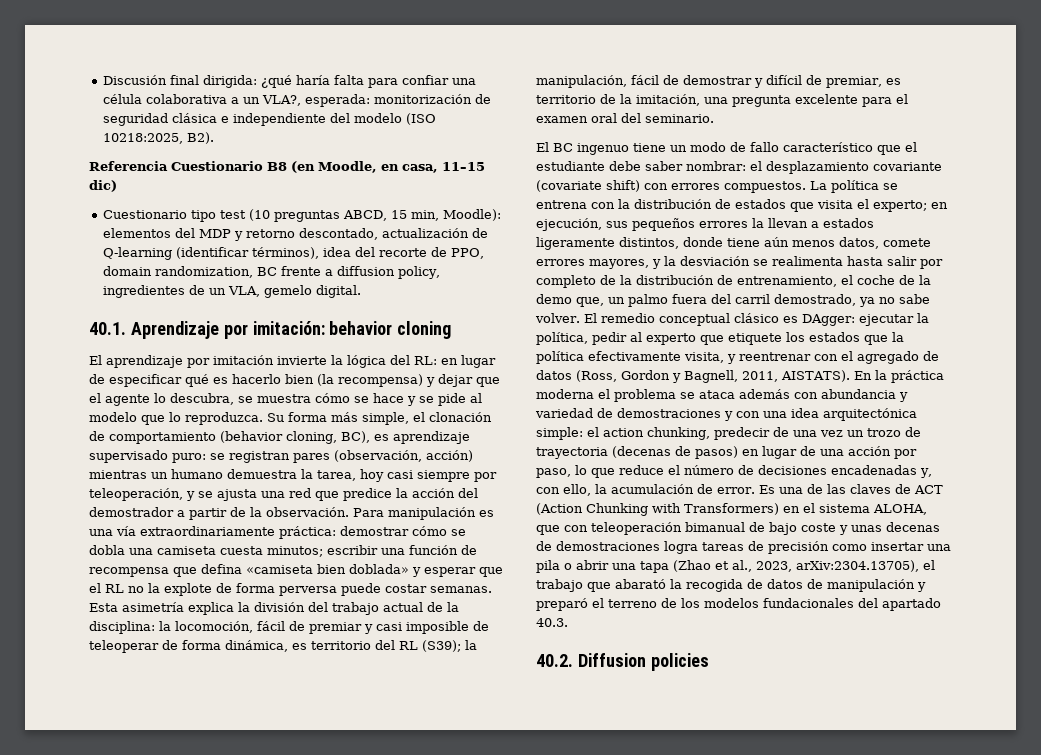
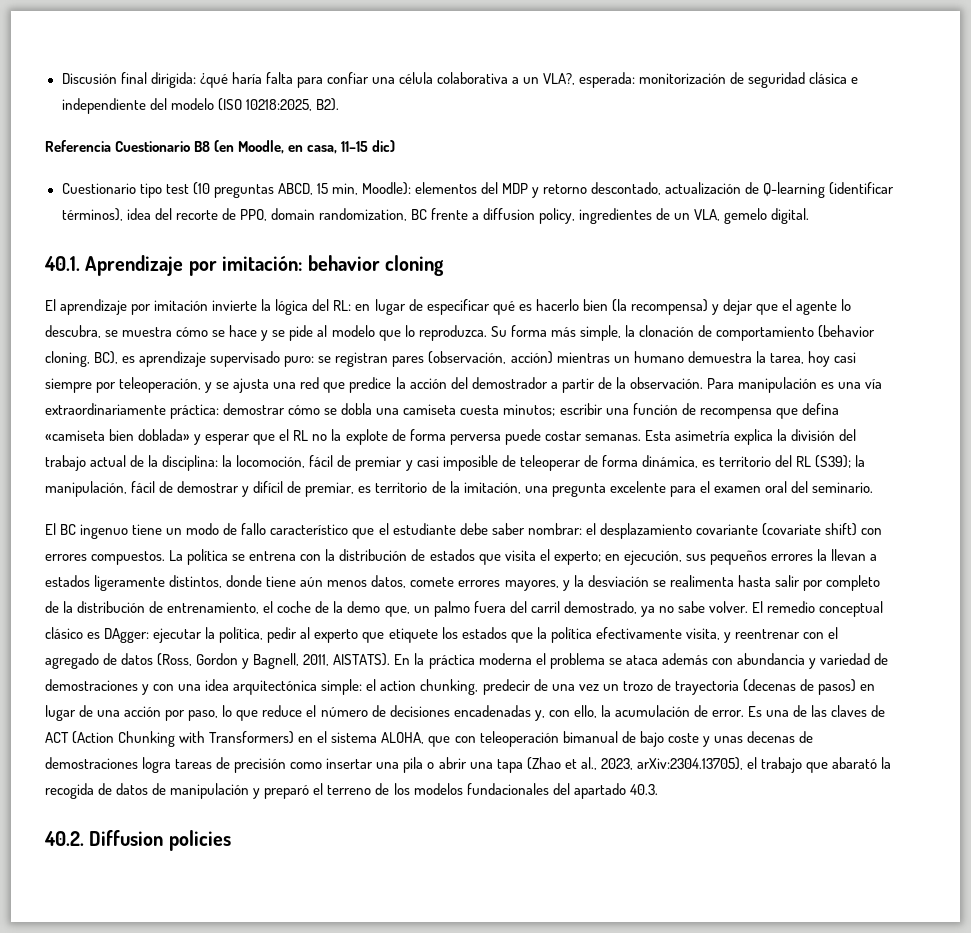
[413,412,425,422] el -> [624,325,635,337] la

